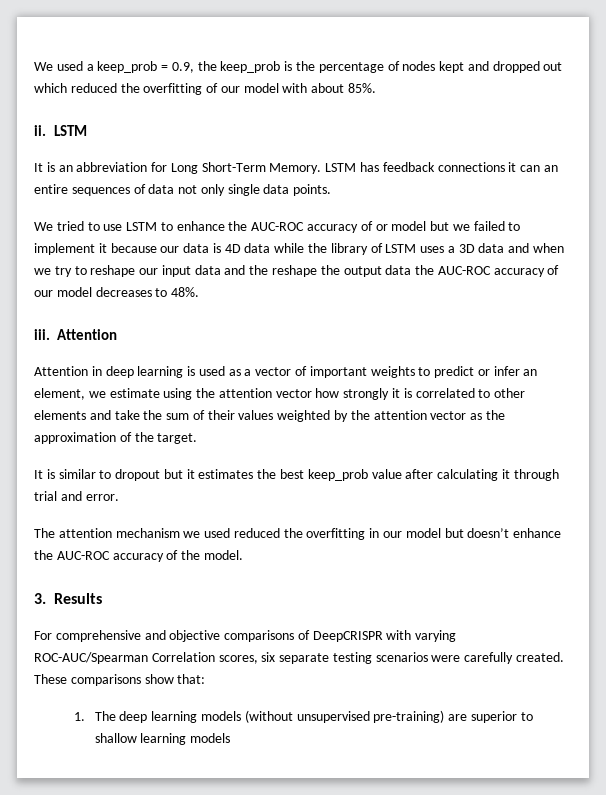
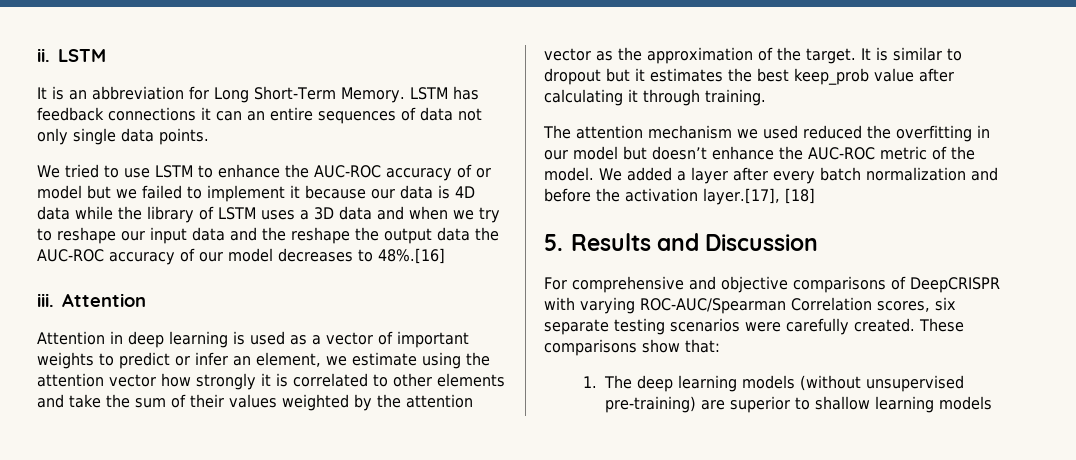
[34,61,563,73] [34,83,377,95] We used a keep_prob = 0.9, the keep_prob is the percentage of nodes kept and dropped out which reduced the overfitting of our model with about 85%. // -> (37, 55) none
[171,287,200,297] 48%. -> [378,248,445,264] 48%.[16]
(198, 438) // -> (856, 56) none
[34,491,119,501] trial and error. -> [705,89,766,106] training.
[112,553,164,562] accuracy -> [880,146,927,160] metric
[34,593,46,604] // 3. -> [599,167,998,184] [544,188,815,205] [544,234,563,251] We added a layer after every batch normalization and before the activation layer.[17], [18] // 5.
(103, 598) none -> [657,233,819,251] and Discussion

